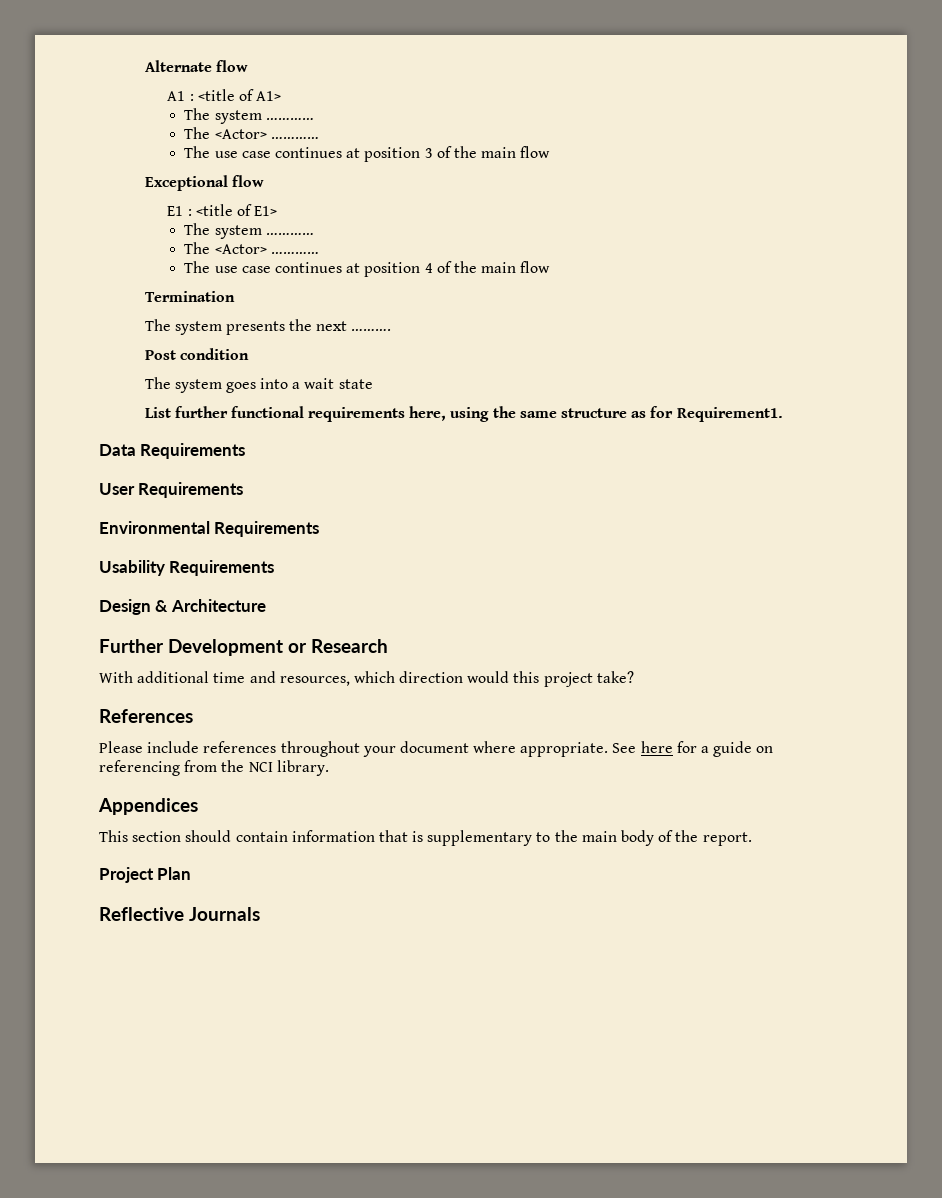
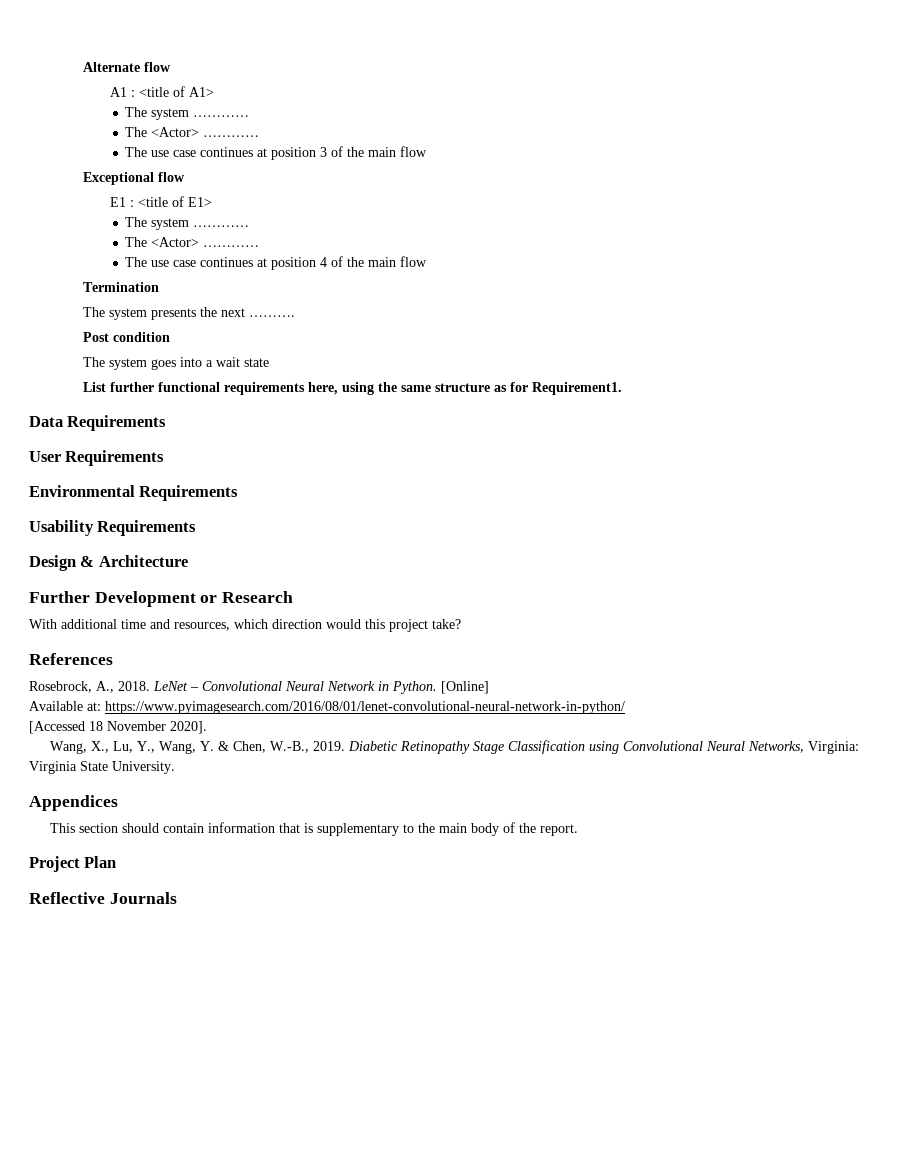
[99,741,774,757] [99,760,329,776] Please include references throughout your document where appropriate. See here for a guide on referencing from the NCI library. -> [29,681,489,694] [29,701,625,714] [29,721,207,734] [49,740,859,754] [29,761,175,774] Rosebrock, A., 2018. LeNet – Convolutional Neural Network in Python. [Online] // Available at: https://www.pyimagesearch.com/2016/08/01/lenet-convolutional-neural-network-in-python/ // [Accessed 18 November 2020]. // Wang, X., Lu, Y., Wang, Y. & Chen, W.-B., 2019. Diabetic Retinopathy Stage Classification using Convolutional Neural Networks, Virginia: Virginia State University.

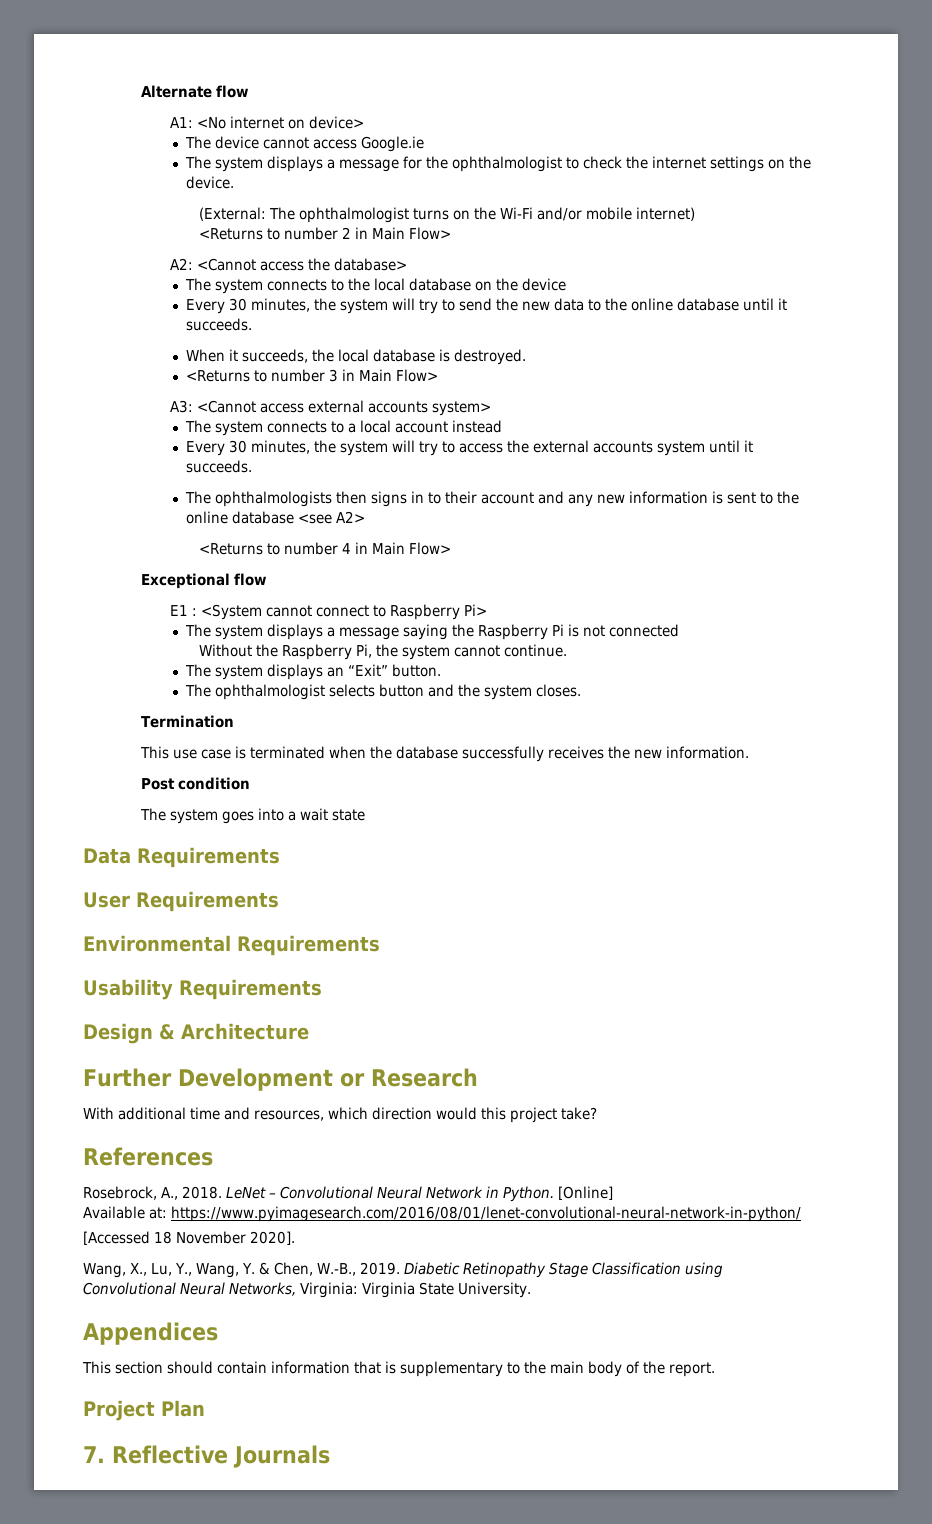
[109,86,214,97] [125,107,250,120] [125,127,260,137] [125,146,428,160] [82,172,185,185] [109,196,212,207] [125,217,250,230] [125,237,260,247] [125,256,428,270] [82,282,159,292] [82,307,295,320] A1 : <title of A1> // The system ………… // The <Actor> ………… // The use case continues at position 3 of the main flow // Exceptional flow // E1 : <title of E1> // The system ………… // The <Actor> ………… // The use case continues at position 4 of the main flow // Termination // The system presents the next ………. -> [169,116,364,129] [184,136,424,152] [184,156,811,172] [185,176,234,189] [198,207,696,223] [198,227,451,240] [169,258,407,271] [184,278,566,294] [185,298,787,314] [185,318,252,331] [185,349,526,365] [185,369,438,382] [169,400,491,416] [184,420,502,436] [185,440,753,456] [185,460,252,473] [184,491,799,507] [185,511,365,524] [198,542,451,555] [140,573,266,589] [169,604,487,620] [184,624,679,640] [198,644,567,660] [184,664,441,680] [184,684,581,700] [140,715,234,728] [139,746,749,762] A1: <No internet on device> // The device cannot access Google.ie // The system displays a message for the ophthalmologist to check the internet settings on the device. // (External: The ophthalmologist turns on the Wi-Fi and/or mobile internet) // <Returns to number 2 in Main Flow> // A2: <Cannot access the database> // The system connects to the local database on the device // Every 30 minutes, the system will try to send the new data to the online database until it succeeds. // When it succeeds, the local database is destroyed. // <Returns to number 3 in Main Flow> // A3: <Cannot access external accounts system> // The system connects to a local account instead // Every 30 minutes, the system will try to access the external accounts system until it succeeds. // The ophthalmologists then signs in to their account and any new information is sent to the online database <see A2> // <Returns to number 4 in Main Flow> // Exceptional flow // E1 : <System cannot connect to Raspberry Pi> // The system displays a message saying the Raspberry Pi is not connected // Without the Raspberry Pi, the system cannot continue. // The system displays an “Exit” button. // The ophthalmologist selects button and the system closes. // Termination // This use case is terminated when the database successfully receives the new information.
[82,382,622,395] // List further functional requirements here, using the same structure as for Requirement1. -> (365, 815) none
(117, 862) none -> [83,1446,105,1463] 7.

